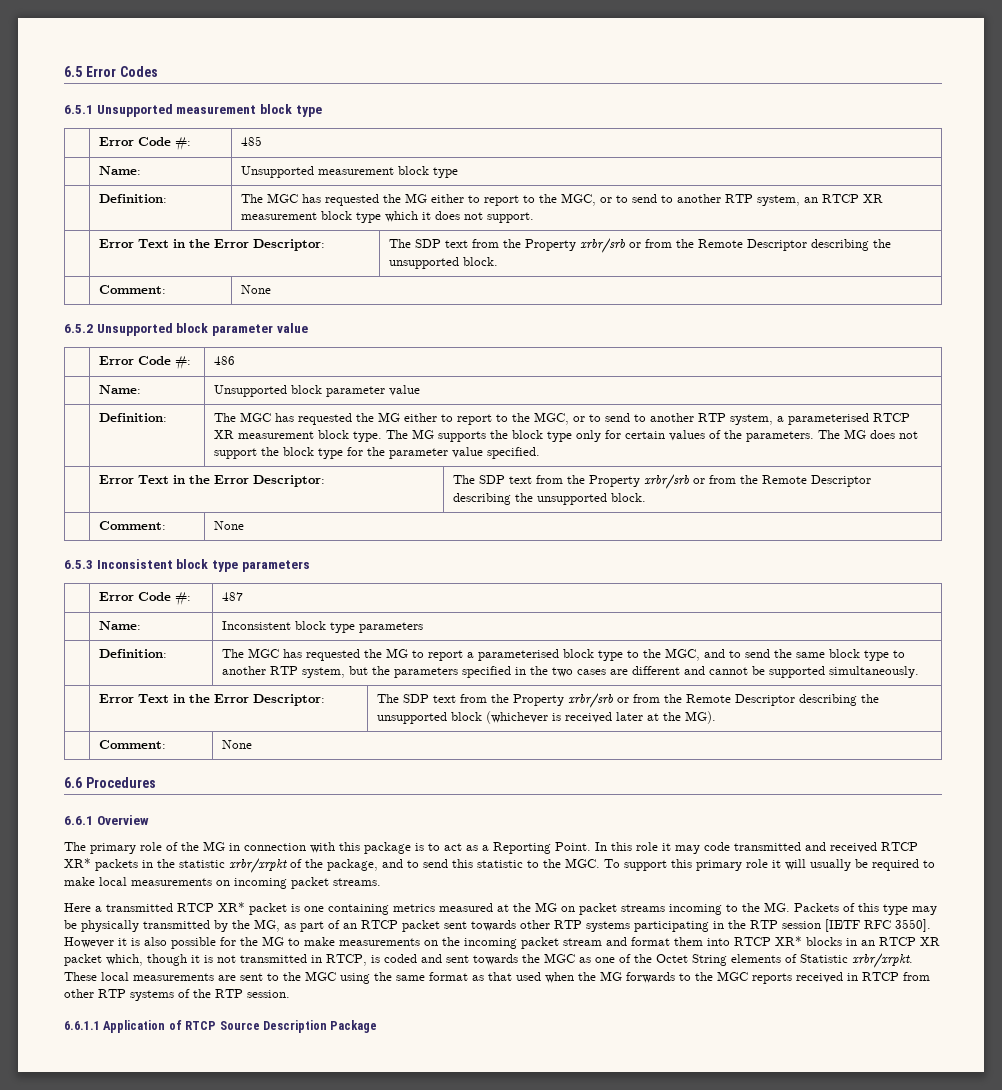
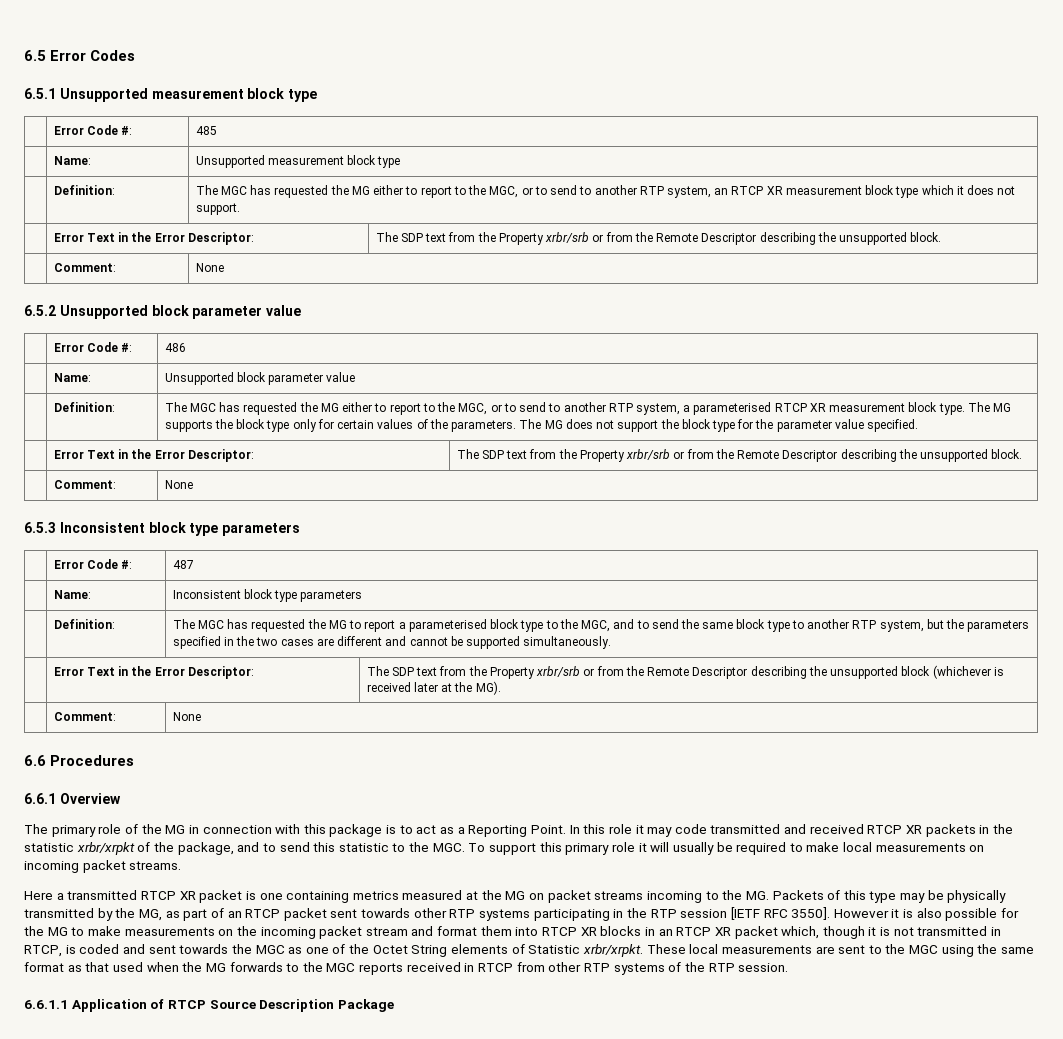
[64,858,91,868] XR* -> [906,825,923,834] XR
[218,902,245,912] XR* -> [179,891,196,900] XR
[775,936,802,946] XR* -> [580,927,597,936] XR

